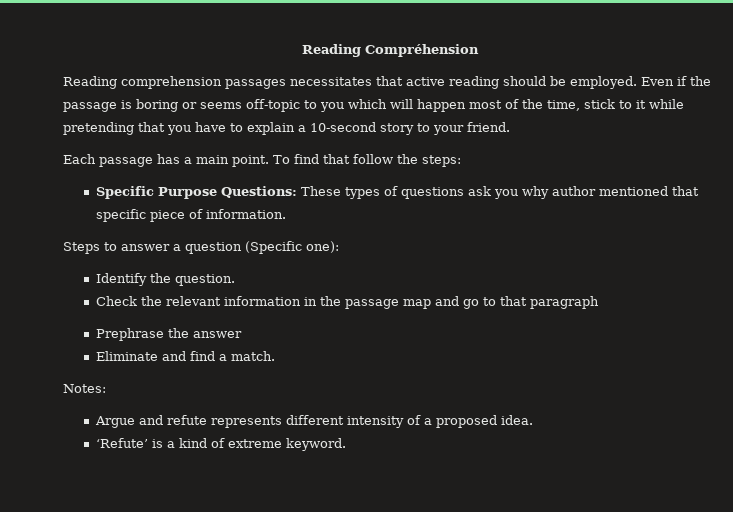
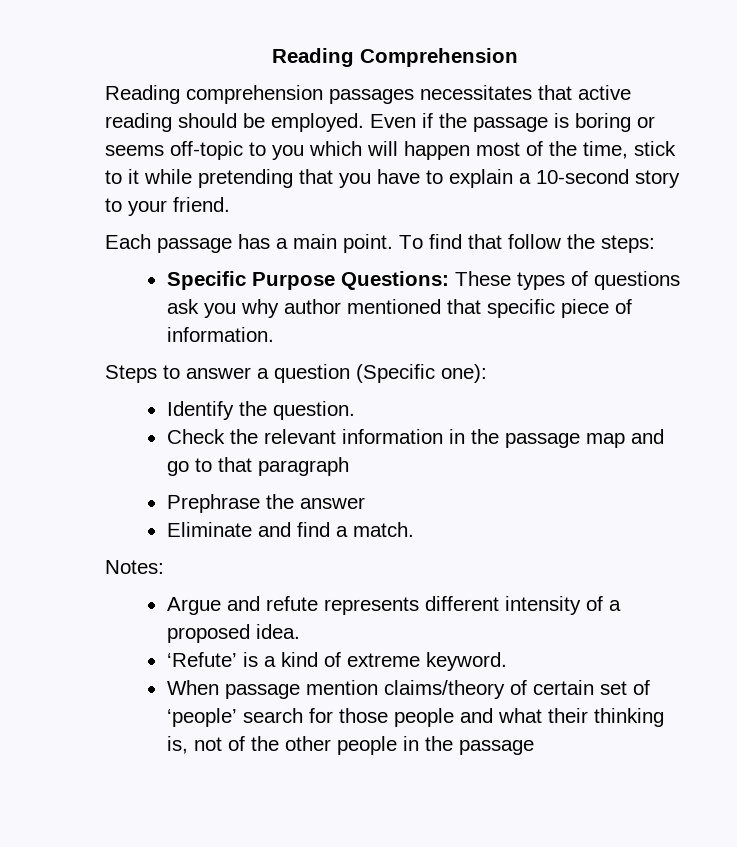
[301,44,479,57] Reading Compréhension -> [271,48,518,67] Reading Comprehension
(347, 444) none -> [166,680,650,699] [166,708,664,727] [166,736,534,755] // When passage mention claims/theory of certain set of ‘people’ search for those people and what their thinking is, not of the other people in the passage

